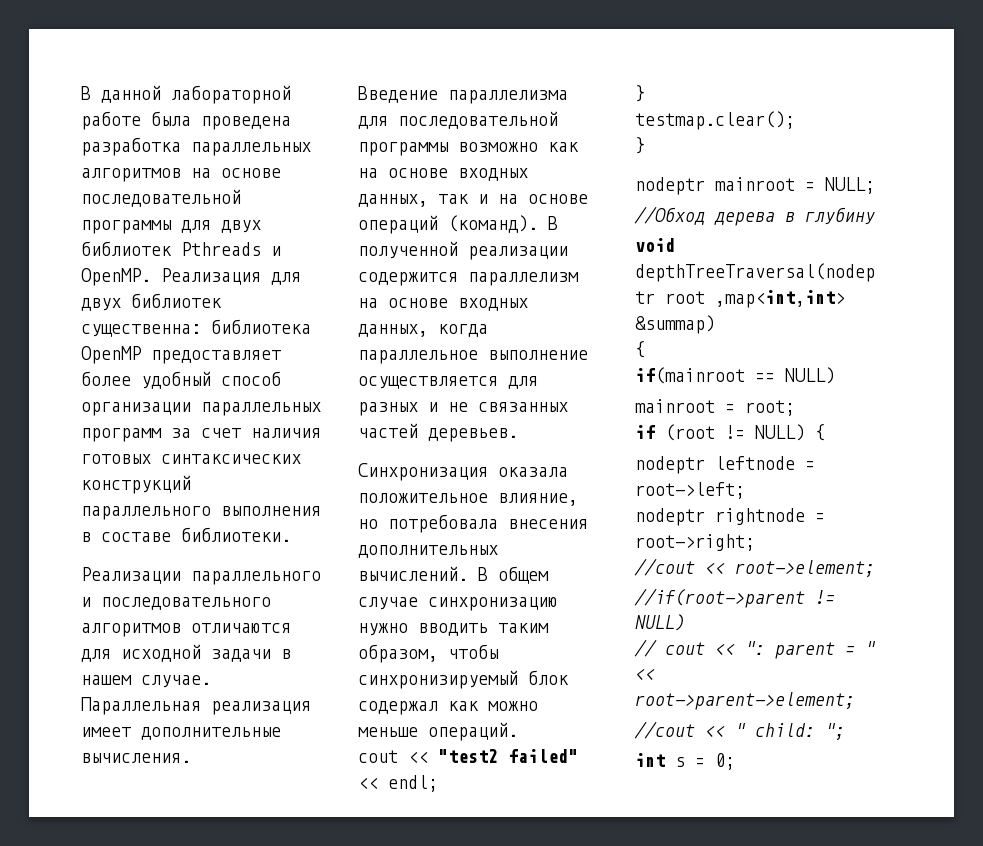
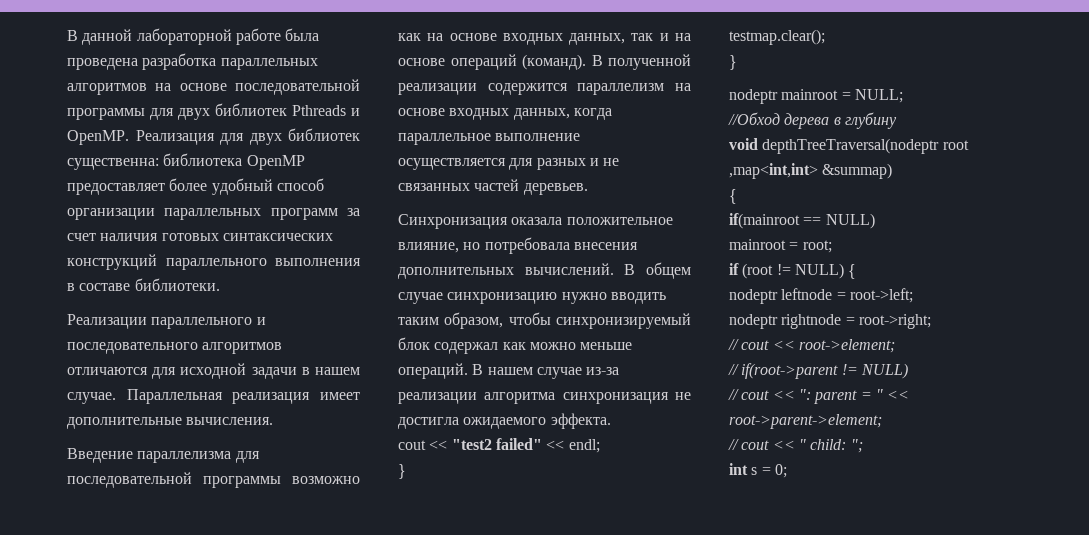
(518, 731) none -> [472,364,620,379] [398,392,691,404] [398,413,611,429] В нашем случае из-за реализации алгоритма синхронизация не достигла ожидаемого эффекта.
[634,558,695,576] //cout -> [728,339,770,350] // cout
[634,588,805,608] //if(root->parent -> [728,363,839,379] // if(root->parent
[634,721,695,739] //cout -> [728,439,770,450] // cout

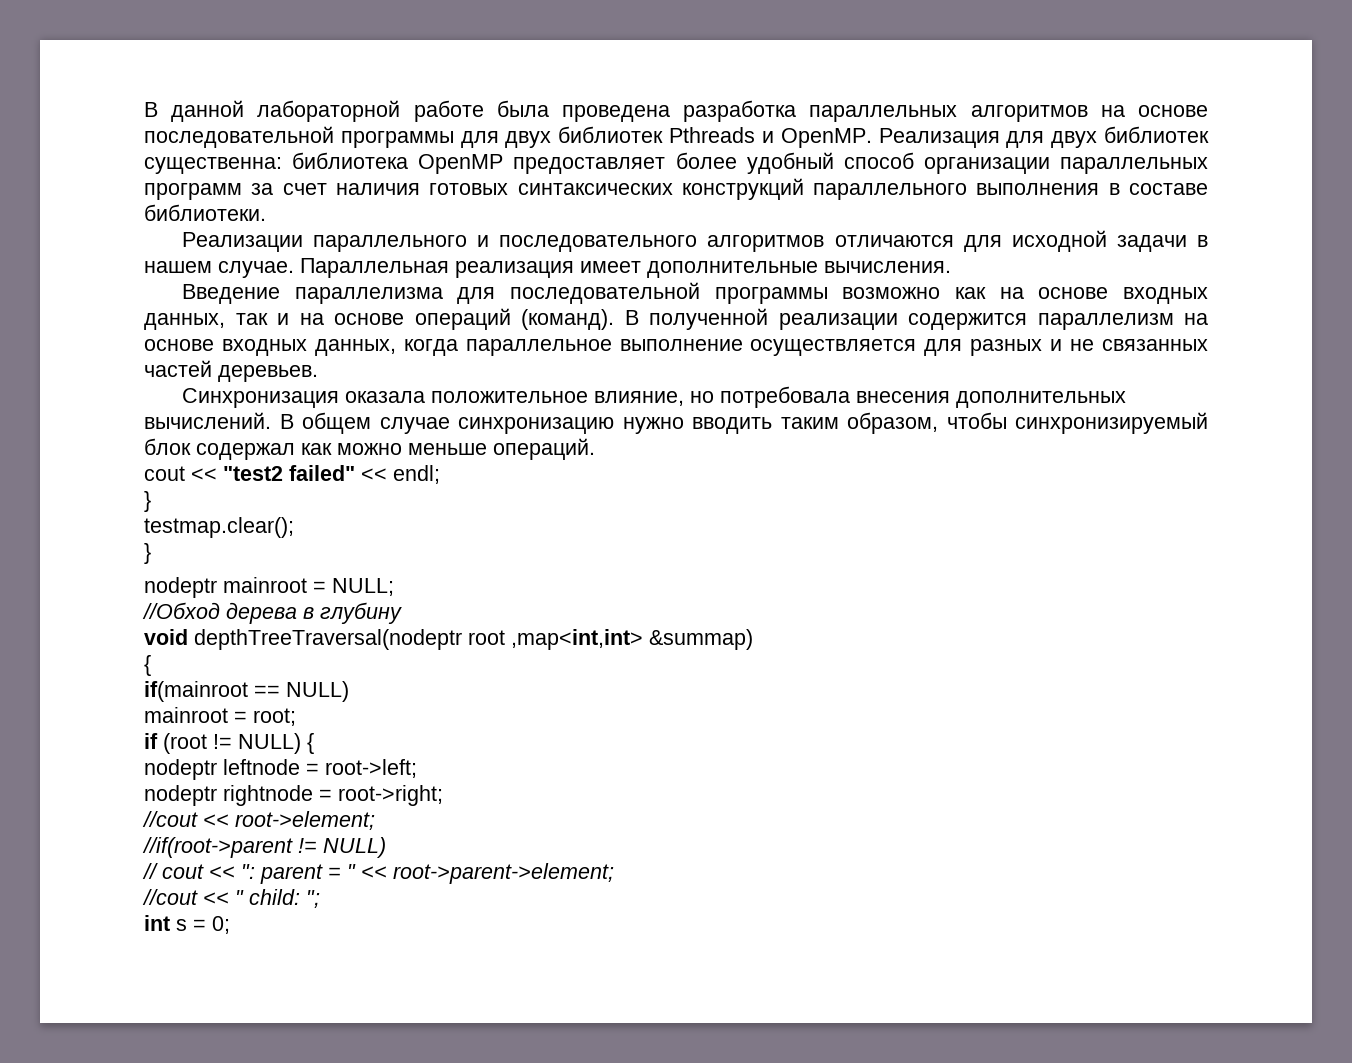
[472,364,620,379] [398,392,691,404] [398,413,611,429] В нашем случае из-за реализации алгоритма синхронизация не достигла ожидаемого эффекта. -> (595, 449) none
[728,339,770,350] // cout -> [142,811,198,827] //cout
[728,363,839,379] // if(root->parent -> [142,837,293,858] //if(root->parent
[728,439,770,450] // cout -> [142,889,198,905] //cout

